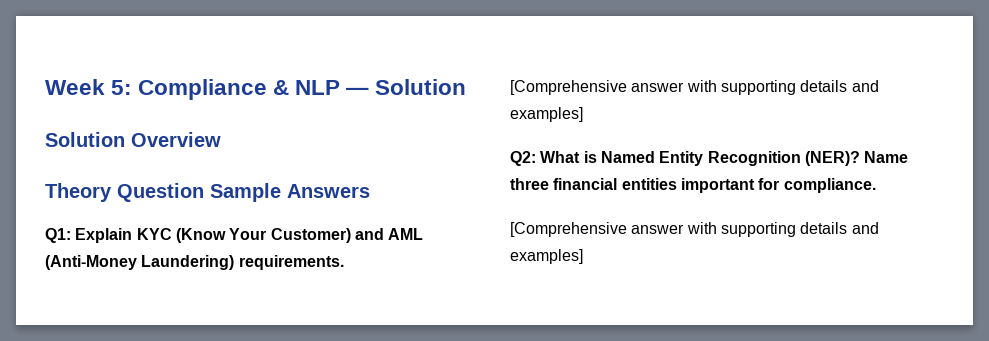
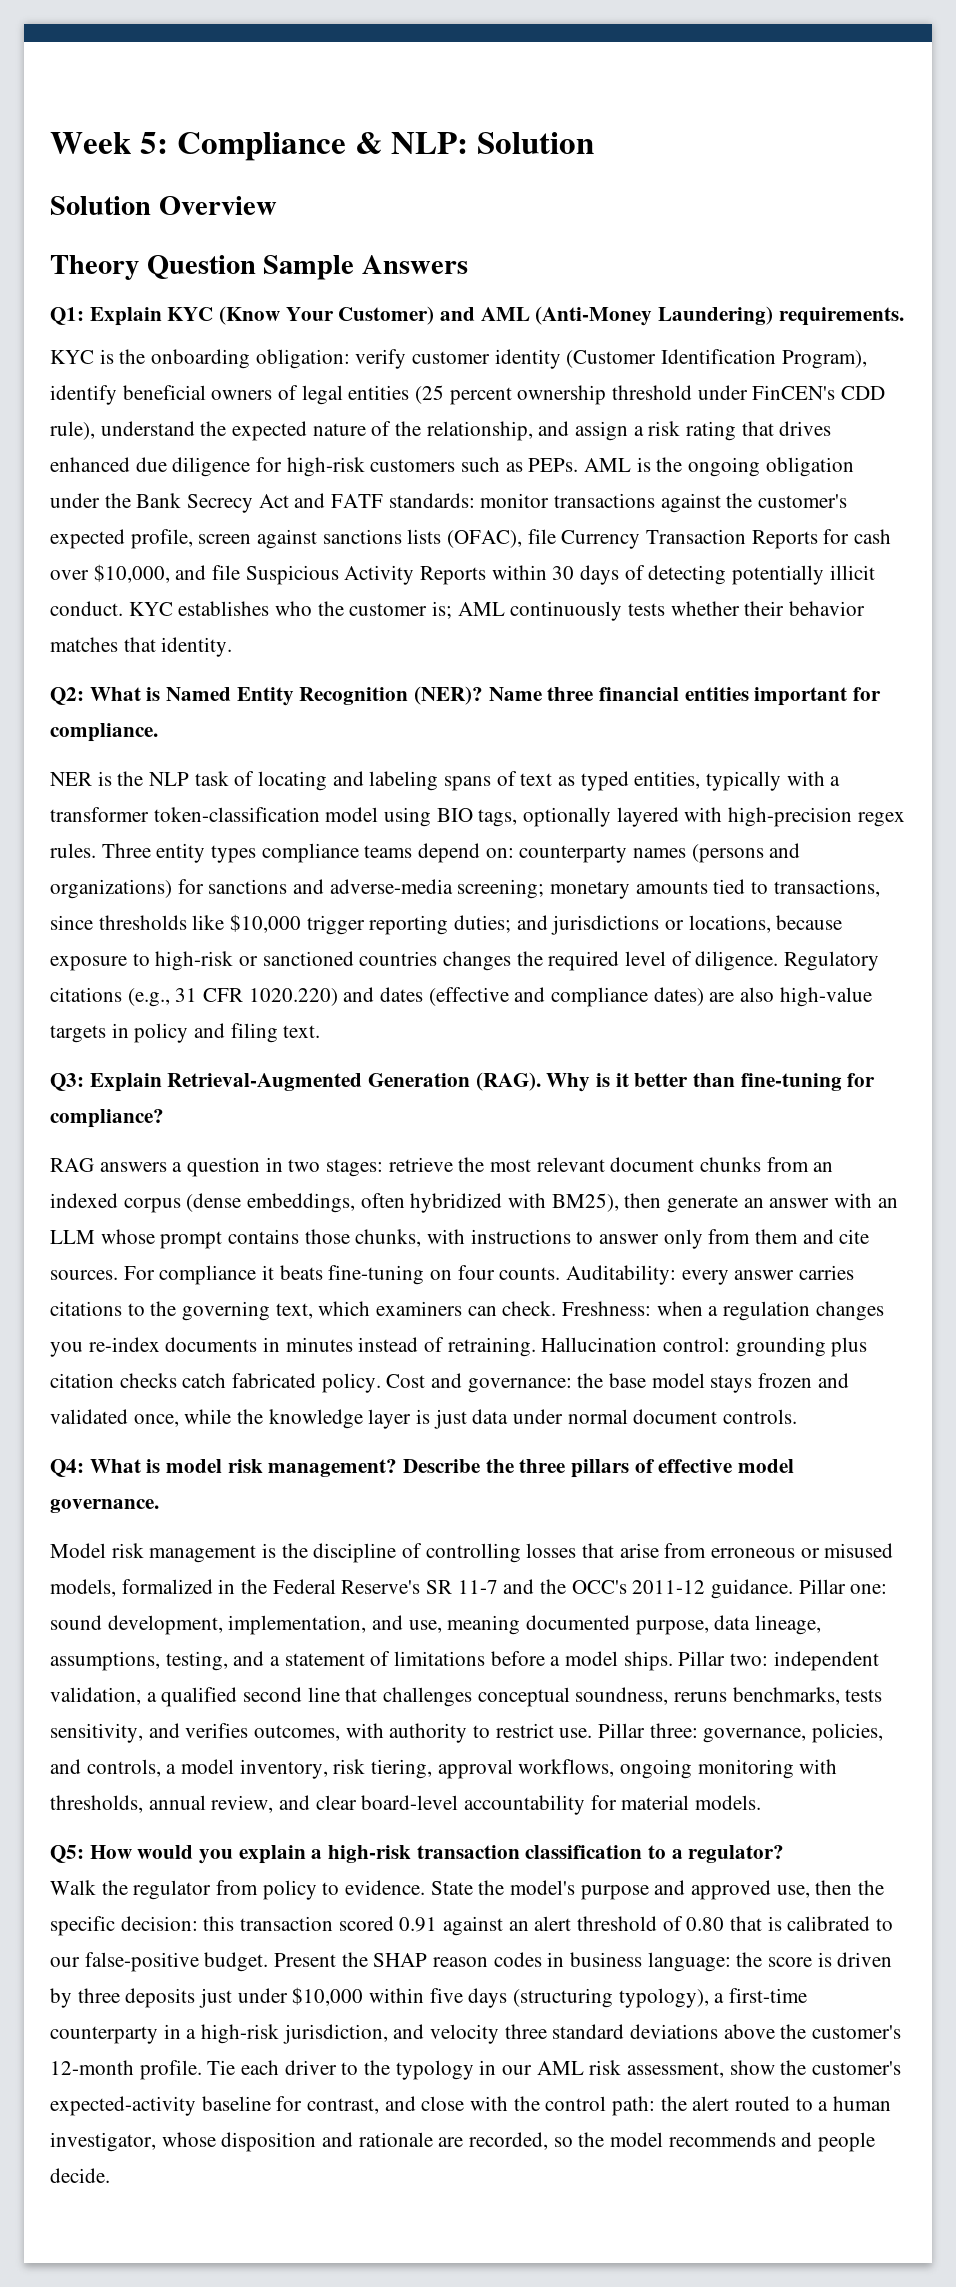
[295,80,370,95] NLP — -> [390,132,468,154] NLP:
[510,80,879,95] [510,107,583,122] [Comprehensive answer with supporting details and examples] -> [50,349,867,369] [50,385,886,405] [50,421,832,441] [50,457,854,477] [50,493,848,513] [50,529,892,549] [50,564,875,585] [50,601,866,621] [50,637,233,657] KYC is the onboarding obligation: verify customer identity (Customer Identification Program), identify beneficial owners of legal entities (25 percent ownership threshold under FinCEN's CDD rule), understand the expected nature of the relationship, and assign a risk rating that drives enhanced due diligence for high-risk customers such as PEPs. AML is the ongoing obligation under the Bank Secrecy Act and FATF standards: monitor transactions against the customer's expected profile, screen against sanctions lists (OFAC), file Currency Transaction Reports for cash over $10,000, and file Suspicious Activity Reports within 30 days of detecting potentially illicit conduct. KYC establishes who the customer is; AML continuously tests whether their behavior matches that identity.
[510,222,879,237] [510,249,583,264] [Comprehensive answer with supporting details and examples] -> [50,771,841,791] [50,807,905,827] [50,843,801,863] [50,879,880,899] [50,914,843,935] [50,951,880,971] [50,987,872,1007] [50,1023,321,1043] [50,1072,876,1092] [50,1109,164,1128] [50,1157,834,1177] [50,1193,898,1213] [50,1229,870,1249] [50,1265,855,1285] [50,1301,884,1321] [50,1337,868,1357] [50,1373,849,1393] [50,1409,798,1429] [50,1459,795,1478] [50,1499,159,1513] [50,1543,894,1563] [50,1579,888,1599] [50,1615,822,1635] [50,1651,879,1671] [50,1687,883,1707] [50,1723,884,1743] [50,1759,838,1779] [50,1795,762,1815] [50,1845,785,1864] [50,1880,885,1900] [50,1916,894,1936] [50,1952,893,1972] [50,1987,808,2008] [50,2024,902,2044] [50,2060,902,2080] [50,2096,892,2116] [50,2132,876,2152] [50,2168,110,2183] NER is the NLP task of locating and labeling spans of text as typed entities, typically with a transformer token-classification model using BIO tags, optionally layered with high-precision regex rules. Three entity types compliance teams depend on: counterparty names (persons and organizations) for sanctions and adverse-media screening; monetary amounts tied to transactions, since thresholds like $10,000 trigger reporting duties; and jurisdictions or locations, because exposure to high-risk or sanctioned countries changes the required level of diligence. Regulatory citations (e.g., 31 CFR 1020.220) and dates (effective and compliance dates) are also high-value targets in policy and filing text. // Q3: Explain Retrieval-Augmented Generation (RAG). Why is it better than fine-tuning for compliance? // RAG answers a question in two stages: retrieve the most relevant document chunks from an indexed corpus (dense embeddings, often hybridized with BM25), then generate an answer with an LLM whose prompt contains those chunks, with instructions to answer only from them and cite sources. For compliance it beats fine-tuning on four counts. Auditability: every answer carries citations to the governing text, which examiners can check. Freshness: when a regulation changes you re-index documents in minutes instead of retraining. Hallucination control: grounding plus citation checks catch fabricated policy. Cost and governance: the base model stays frozen and validated once, while the knowledge layer is just data under normal document controls. // Q4: What is model risk management? Describe the three pillars of effective model governance. // Model risk management is the discipline of controlling losses that arise from erroneous or misused models, formalized in the Federal Reserve's SR 11-7 and the OCC's 2011-12 guidance. Pillar one: sound development, implementation, and use, meaning documented purpose, data lineage, assumptions, testing, and a statement of limitations before a model ships. Pillar two: independent validation, a qualified second line that challenges conceptual soundness, reruns benchmarks, tests sensitivity, and verifies outcomes, with authority to restrict use. Pillar three: governance, policies, and controls, a model inventory, risk tiering, approval workflows, ongoing monitoring with thresholds, annual review, and clear board-level accountability for material models. // Q5: How would you explain a high-risk transaction classification to a regulator? // Walk the regulator from policy to evidence. State the model's purpose and approved use, then the specific decision: this transaction scored 0.91 against an alert threshold of 0.80 that is calibrated to our false-positive budget. Present the SHAP reason codes in business language: the score is driven by three deposits just under $10,000 within five days (structuring typology), a first-time counterparty in a high-risk jurisdiction, and velocity three standard deviations above the customer's 12-month profile. Tie each driver to the typology in our AML risk assessment, show the customer's expected-activity baseline for contrast, and close with the control path: the alert routed to a human investigator, whose disposition and rationale are recorded, so the model recommends and people decide.

